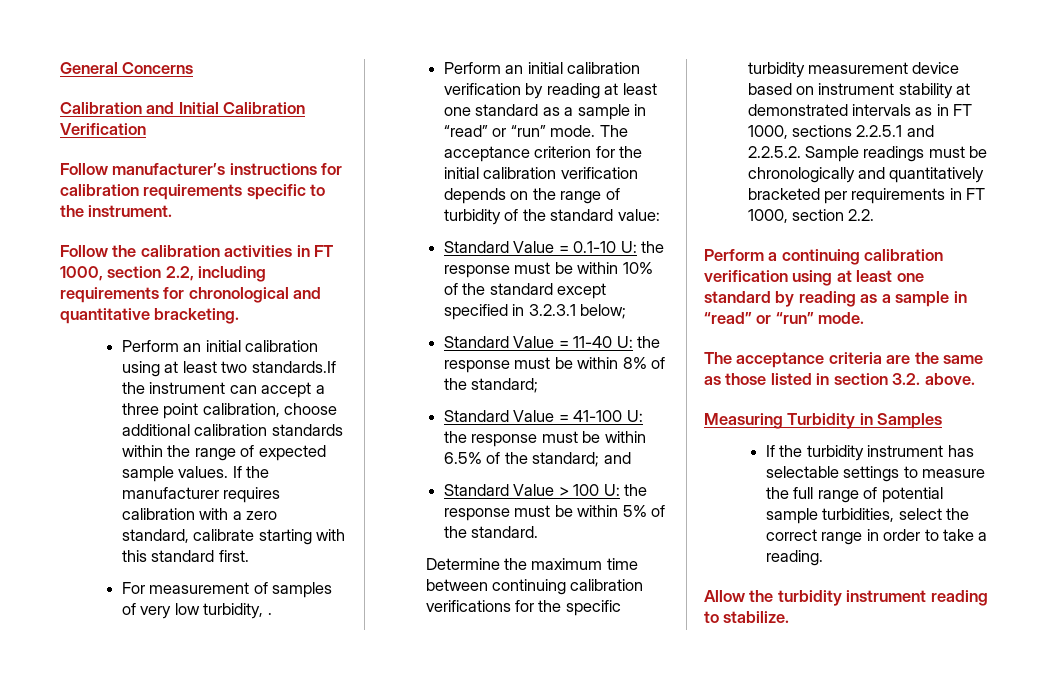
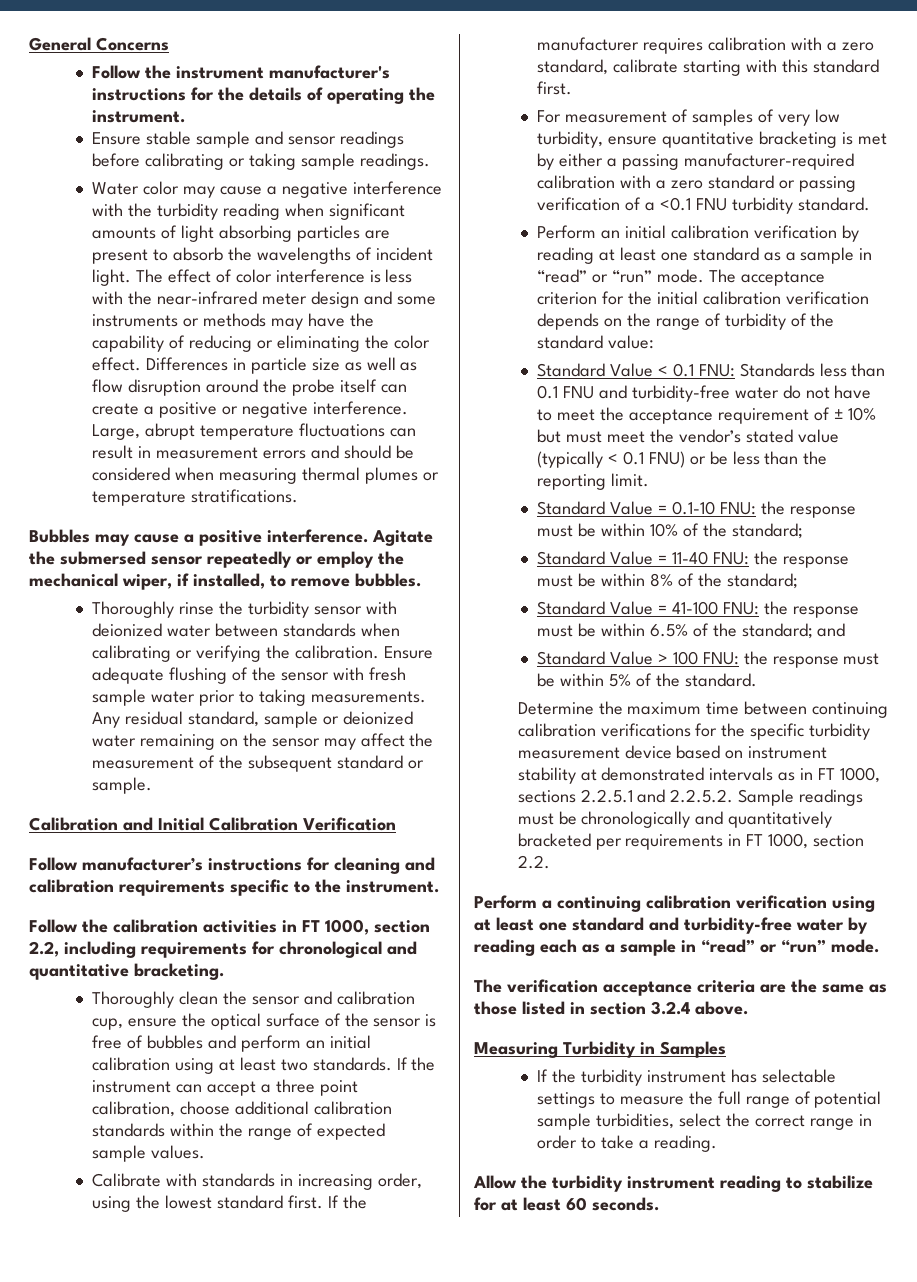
(194, 68) none -> [92,65,391,79] [92,87,435,104] [92,110,186,123] [92,131,404,148] [92,153,430,170] [92,181,442,198] [92,203,405,220] [92,225,390,242] [92,247,433,264] [92,269,413,286] [92,291,436,308] [92,313,374,330] [92,335,430,352] [92,357,418,374] [92,379,407,396] [92,401,408,418] [92,423,416,440] [92,445,414,459] [92,467,439,484] [92,489,299,506] [29,529,433,546] [29,551,404,568] [29,573,421,590] [92,601,397,618] [92,623,400,637] [92,645,433,662] [92,667,406,684] [92,689,426,706] [92,711,413,728] [92,733,434,750] [92,755,424,772] [92,777,153,794] // Follow the instrument manufacturer's instructions for the details of operating the instrument. // Ensure stable sample and sensor readings before calibrating or taking sample readings. // Water color may cause a negative interference with the turbidity reading when significant amounts of light absorbing particles are present to absorb the wavelengths of incident light. The effect of color interference is less with the near-infrared meter design and some instruments or methods may have the capability of reducing or eliminating the color effect. Differences in particle size as well as flow disruption around the probe itself can create a positive or negative interference. Large, abrupt temperature fluctuations can result in measurement errors and should be considered when measuring thermal plumes or temperature stratifications. // Bubbles may cause a positive interference. Agitate the submersed sensor repeatedly or employ the mechanical wiper, if installed, to remove bubbles. // Thoroughly rinse the turbidity sensor with deionized water between standards when calibrating or verifying the calibration. Ensure adequate flushing of the sensor with fresh sample water prior to taking measurements. Any residual standard, sample or deionized water remaining on the sensor may affect the measurement of the subsequent standard or sample.
(343, 169) none -> [334,857,435,874] cleaning and
[121,340,179,352] Perform -> [92,991,415,1008] [92,1013,437,1030] [92,1035,301,1052] Thoroughly clean the sensor and calibration cup, ensure the optical surface of the sensor is free of bubbles and perform
[251,361,336,373] standards.If -> [312,1057,408,1071] standards. If
(229, 472) none -> [92,1173,422,1190] [92,1195,323,1212] // Calibrate with standards in increasing order, using the lowest standard first.
[267,613,272,615] . -> [608,131,887,148] [537,153,854,170] [537,175,856,192] [537,197,870,214] ensure quantitative bracketing is met by either a passing manufacturer-required calibration with a zero standard or passing verification of a <0.1 FNU turbidity standard.
(660, 215) none -> [537,363,886,377] [537,385,872,402] [537,407,877,424] [537,429,839,443] [537,451,828,468] [537,473,650,490] // Standard Value < 0.1 FNU: Standards less than 0.1 FNU and turbidity-free water do not have to meet the acceptance requirement of ± 10% but must meet the vendor’s stated value (typically < 0.1 FNU) or be less than the reporting limit.
[620,241,637,253] U: -> [719,502,756,515] FNU:
[489,283,607,299] [443,304,627,320] standard except specified in 3.2.3.1 below; -> [731,523,803,539] standard;
[616,336,633,348] U: -> [712,552,749,565] FNU:
[626,410,643,422] U: -> [722,602,759,615] FNU:
[603,484,620,496] U: -> [702,652,739,665] FNU:
[775,291,856,307] by reading -> [649,917,868,934] [474,939,577,956] and turbidity-free water by reading each
(732, 358) none -> [507,979,598,993] verification
[892,373,921,385] 3.2. -> [651,1001,690,1015] 3.2.4
[723,611,790,623] stabilize. -> [807,1175,873,1189] [474,1197,659,1211] stabilize for at least 60 seconds.

